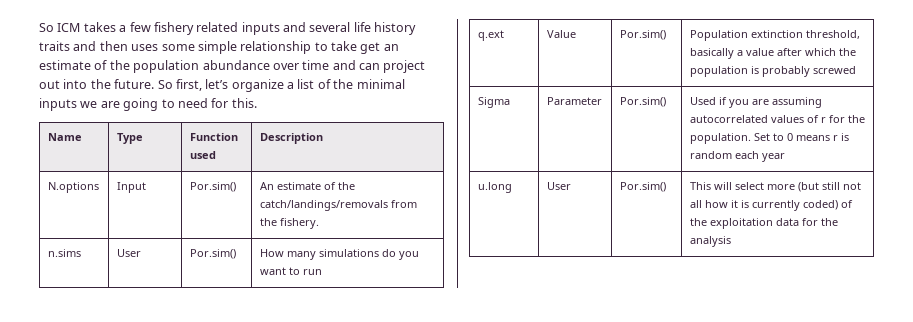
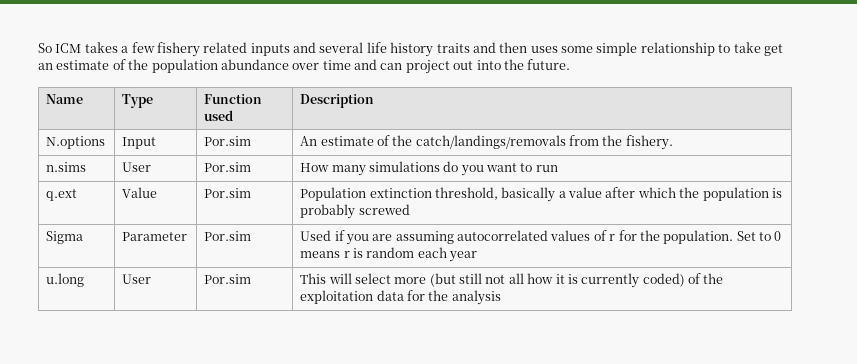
[157,79,405,92] [39,98,257,111] So first, let’s organize a list of the minimal inputs we are going to need for this. -> (571, 64) none
[189,182,236,192] Por.sim() -> [204,136,252,146] Por.sim
[189,249,236,259] Por.sim() -> [204,162,252,172] Por.sim
[619,30,666,40] Por.sim() -> [204,188,252,198] Por.sim
[619,97,666,107] Por.sim() -> [204,231,252,241] Por.sim
[619,182,666,192] Por.sim() -> [204,274,252,284] Por.sim

